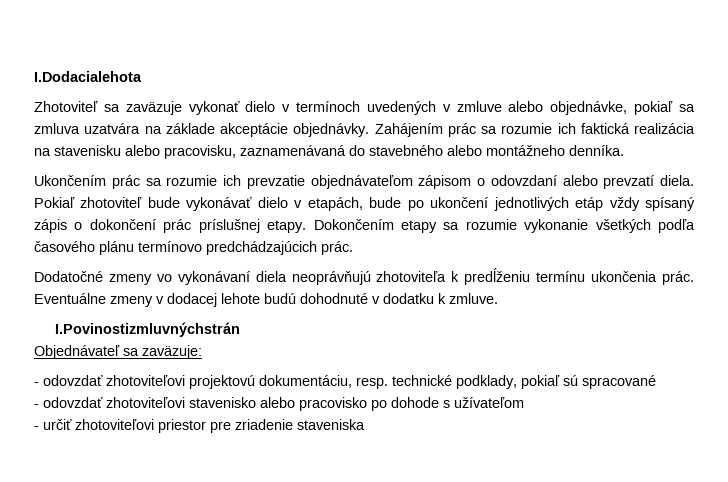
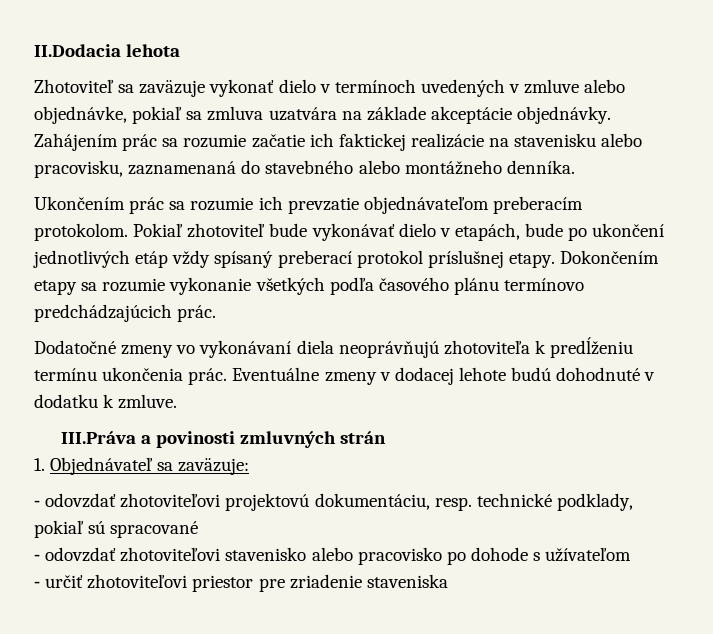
[34,71,142,82] I.Dodacialehota -> [34,44,181,57] II.Dodacia lehota
[557,123,695,134] ich faktická realizácia -> [251,133,484,151] začatie ich faktickej realizácie
[240,145,346,156] zaznamenávaná -> [128,161,237,175] zaznamenaná
[418,175,694,189] zápisom o odovzdaní alebo prevzatí diela. -> [492,196,583,214] [34,223,128,241] preberacím protokolom.
[34,219,192,233] zápis o dokončení prác -> [277,250,423,268] preberací protokol
[55,322,241,337] I.Povinostizmluvnýchstrán // -> [60,431,387,448] [34,458,45,471] III.Práva a povinosti zmluvných strán // 1.

